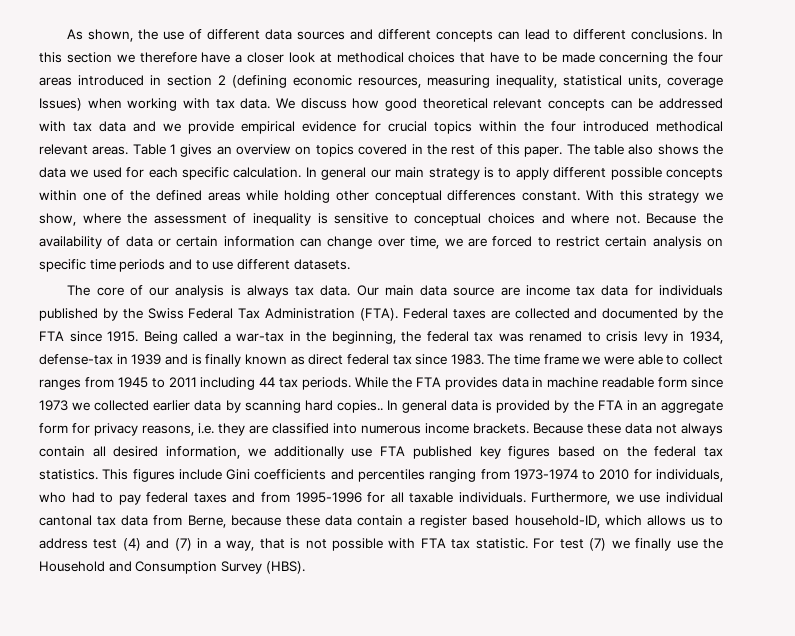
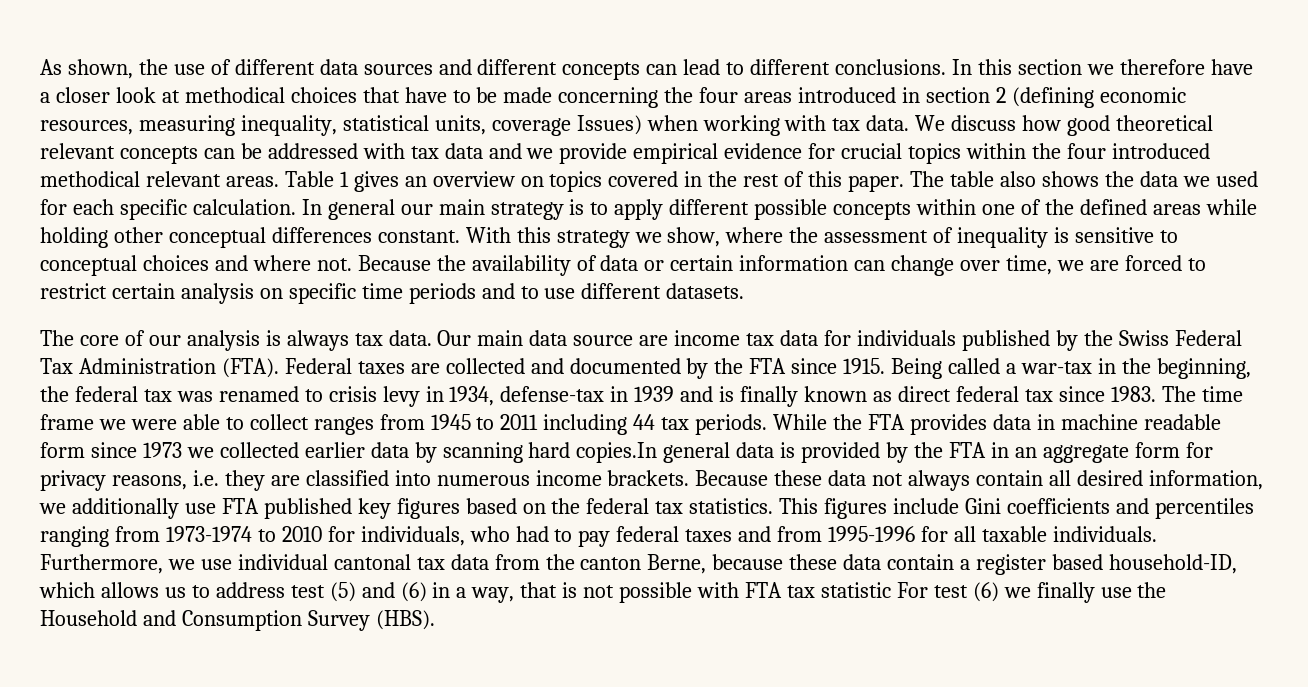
[336,400,398,413] copies.. In -> [576,442,658,463] copies.In
(183, 520) none -> [545,554,642,570] the canton
[122,538,192,551] (4) and (7) -> [329,582,427,602] (5) and (6)
[475,538,528,549] statistic. -> [820,582,891,598] statistic
[589,538,607,551] (7) -> [972,582,999,602] (6)

